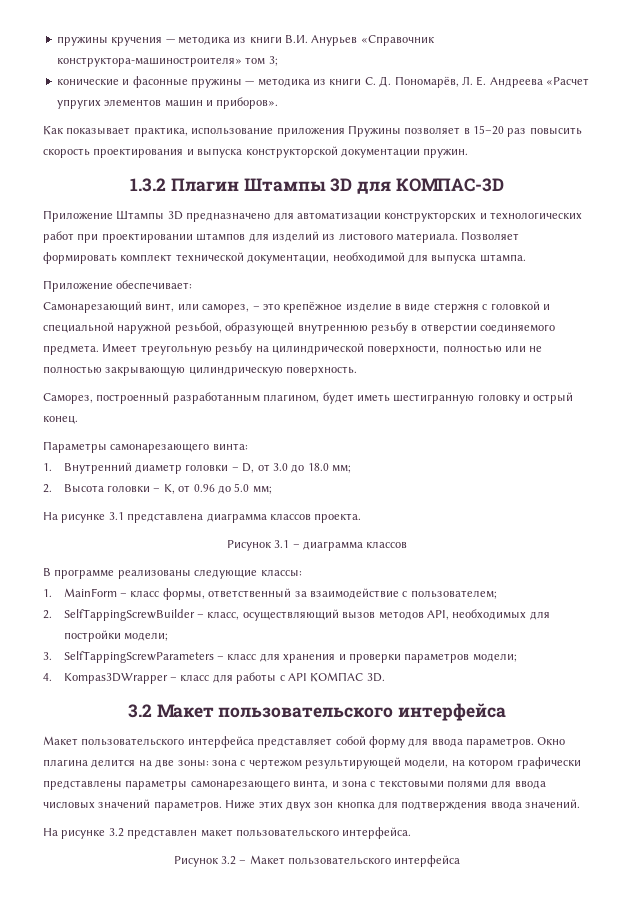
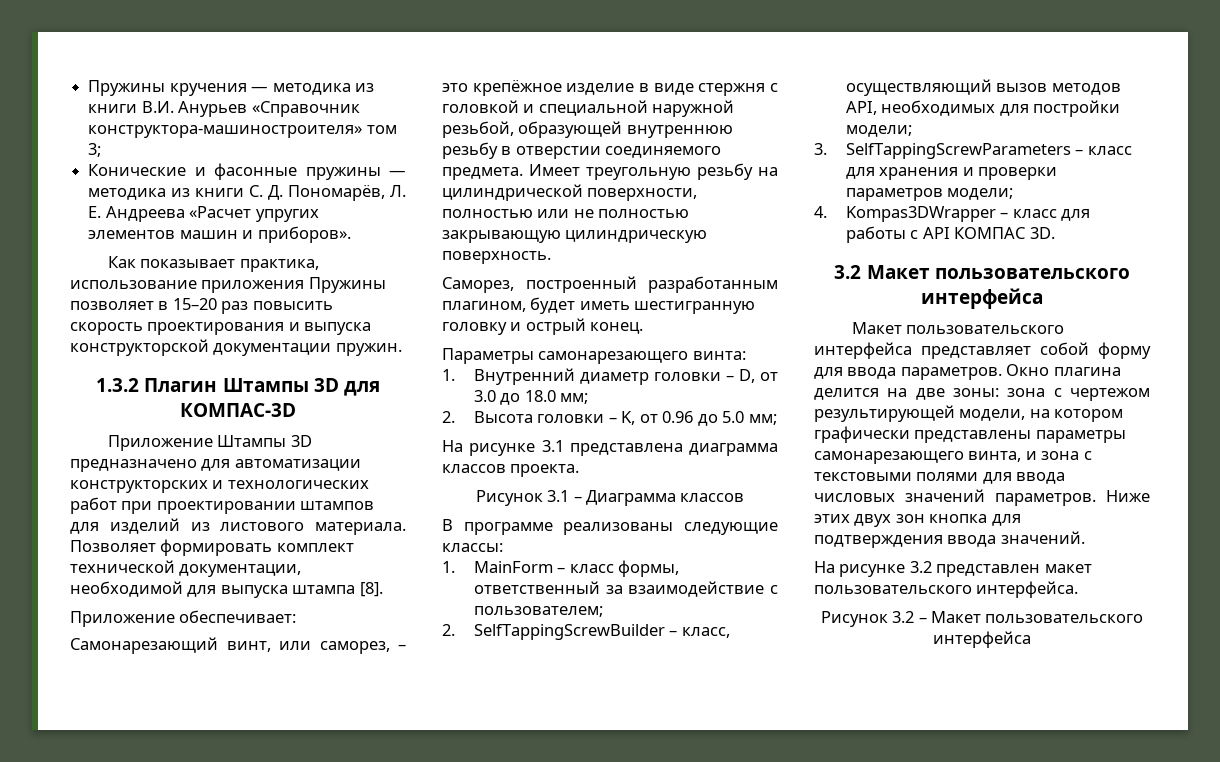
[56,36,108,46] пружины -> [88,80,166,96] Пружины
[56,79,119,85] конические -> [88,164,187,176] Конические
[479,254,526,262] штампа. -> [292,582,383,597] штампа [8].
[302,541,363,551] диаграмма -> [585,490,676,506] Диаграмма

